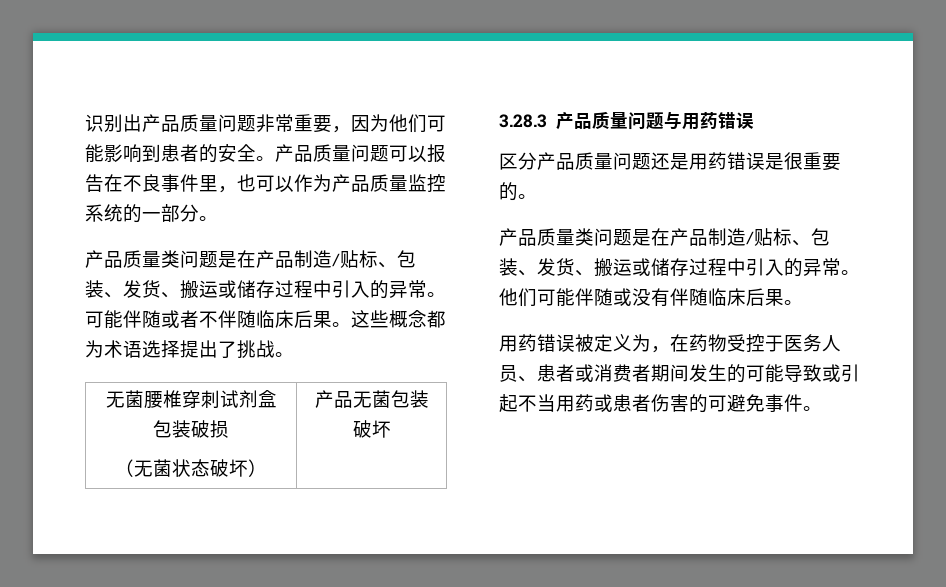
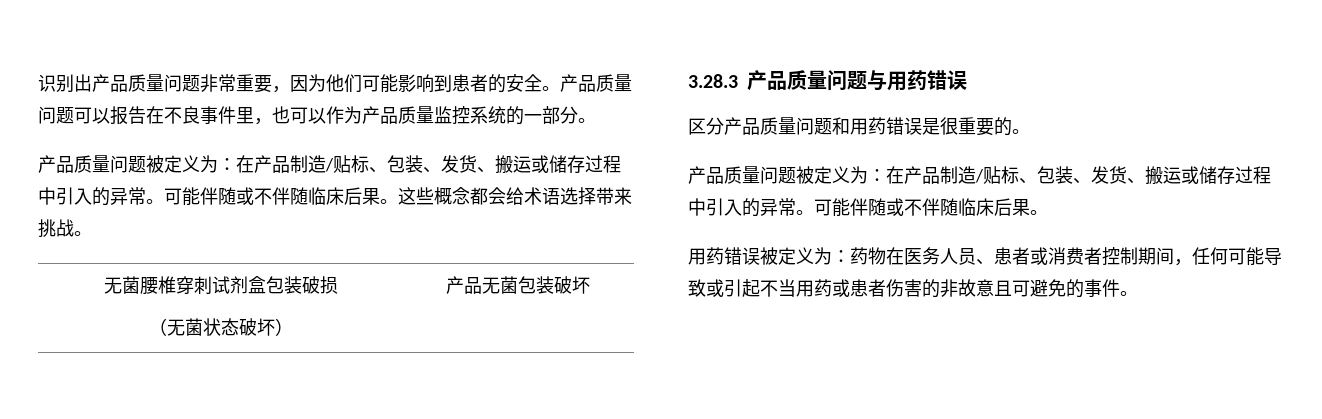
[161,250,237,268] 类问题是 -> [110,155,236,173] 问题被定义为：
[180,310,199,328] 者 -> (254, 196) none
[85,340,104,358] 为 -> [488,187,524,205] 会给
[180,340,237,358] 提出了 -> [596,187,632,205] 带来
[651,152,689,170] 还是 -> [832,117,850,135] 和
[575,228,651,246] 类问题是 -> [760,166,886,184] 问题被定义为：
[499,288,670,307] 他们可能伴随或没有 -> [814,198,922,217] 可能伴随或不
[651,334,784,353] ，在药物受控于 -> [832,247,904,265] ：药物在
[651,364,746,383] 期间发生的 -> [1102,247,1228,266] 控制期间，任何
[708,394,765,412] 可避免 -> [940,279,1084,298] 非故意且可避免的

